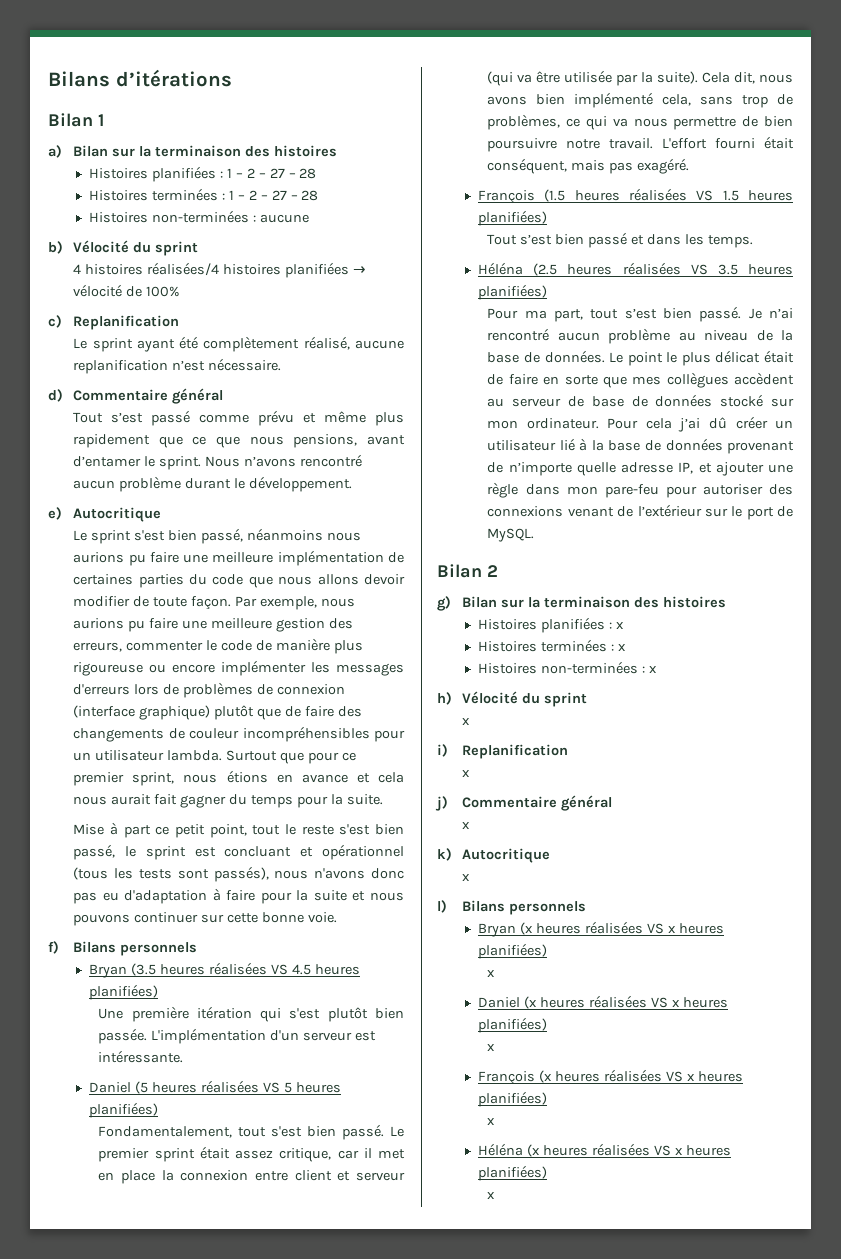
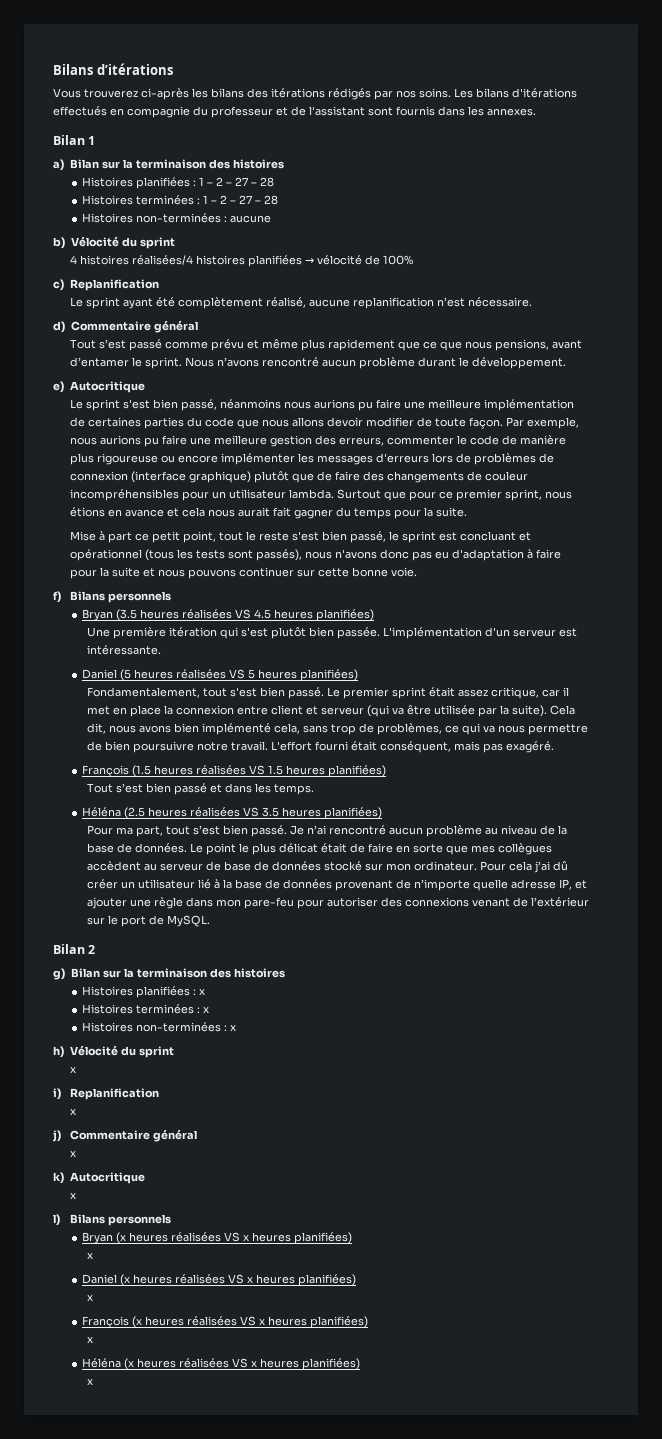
(232, 78) none -> [53,88,577,100] [53,106,536,118] // Vous trouverez ci-après les bilans des itérations rédigés par nos soins. Les bilans d'itérations effectués en compagnie du professeur et de l'assistant sont fournis dans les annexes.

